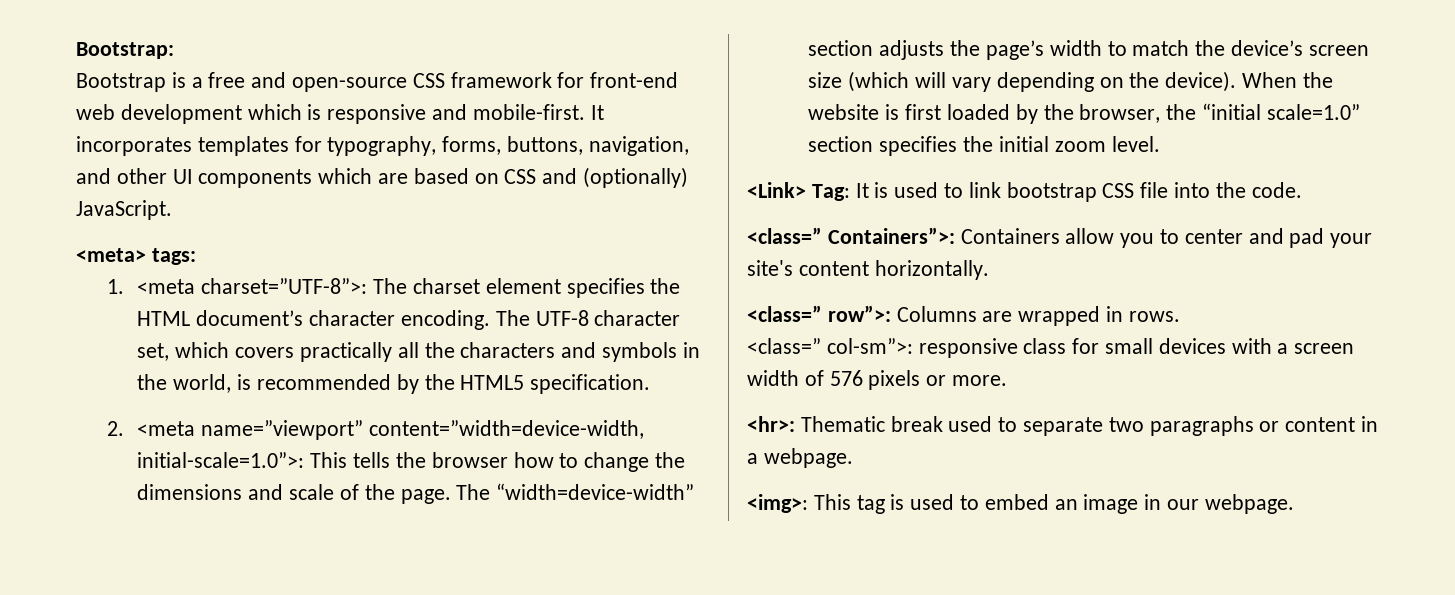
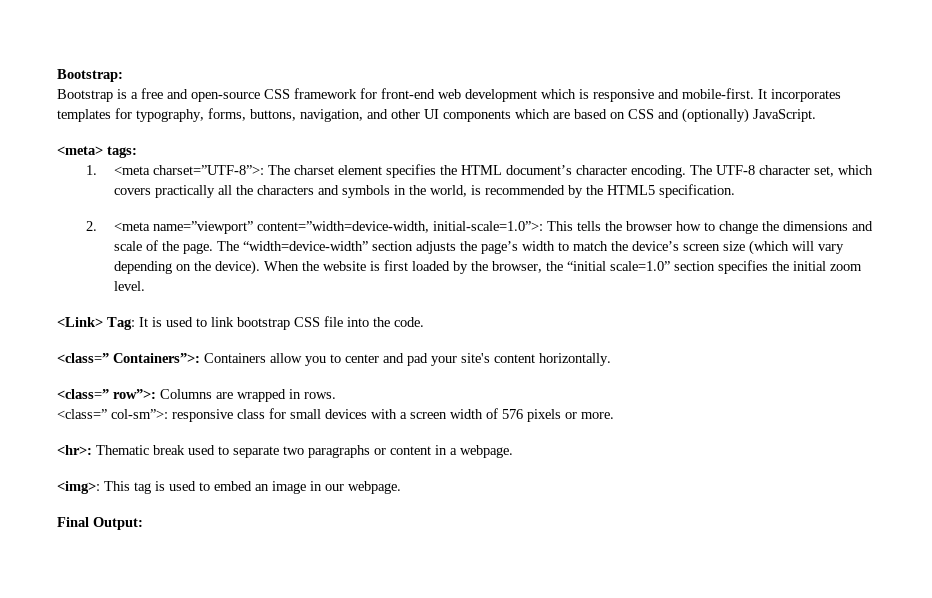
(1294, 504) none -> [57,517,143,530] // Final Output:

